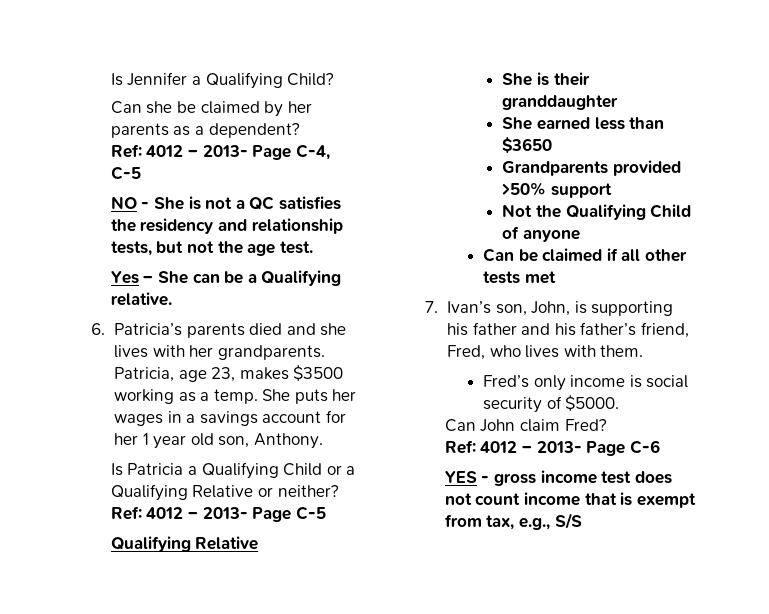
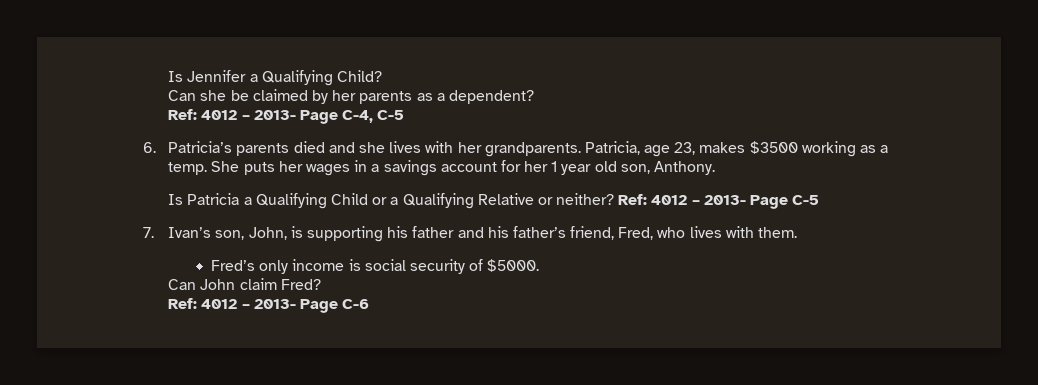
[110,196,341,210] [110,218,343,234] [110,241,313,256] [110,270,342,286] [110,292,172,306] // NO - She is not a QC satisfies the residency and relationship tests, but not the age test. // Yes – She can be a Qualifying relative. -> (405, 115) none
[110,536,259,552] [502,72,590,86] [502,95,619,110] [502,117,665,130] [502,137,553,153] [502,160,681,176] [502,182,612,198] [502,204,692,220] [502,226,580,242] [482,248,687,262] [482,271,556,284] // Qualifying Relative // She is their granddaughter // She earned less than $3650 // Grandparents provided >50% support // Not the Qualifying Child of anyone // Can be claimed if all other tests met -> (820, 200) none
[444,470,672,486] [444,492,696,508] [444,513,582,530] // YES - gross income test does not count income that is exempt from tax, e.g., S/S -> (370, 304) none

